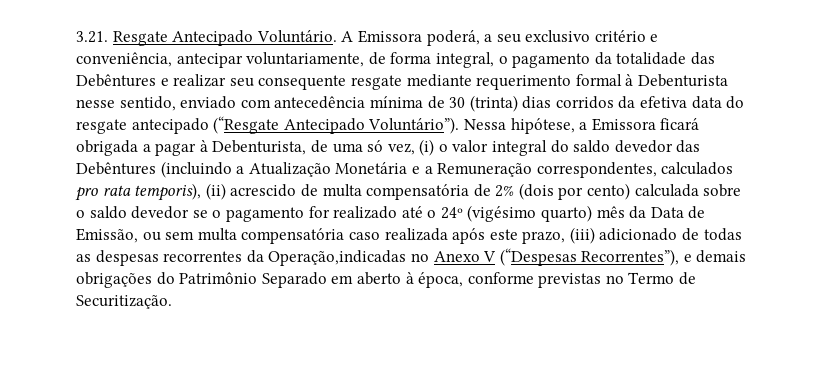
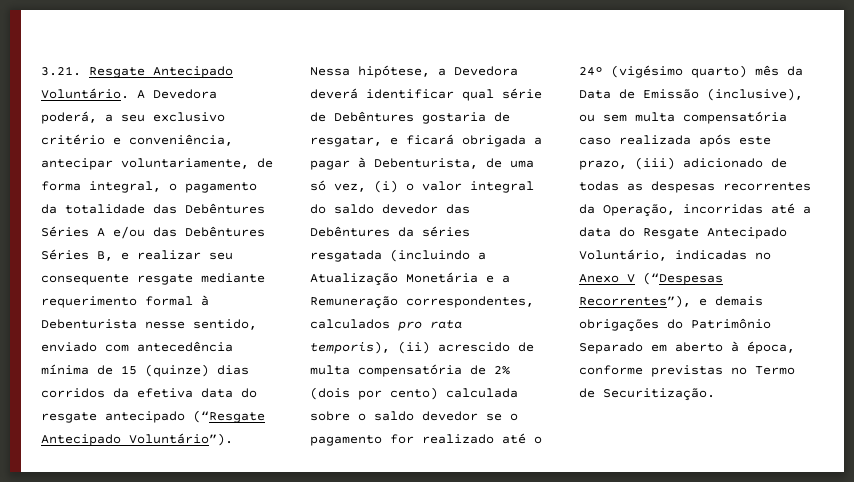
[357,30,422,43] Emissora -> [153,89,217,99] Devedora
(156, 80) none -> [41,226,265,239] [41,249,113,261] Séries A e/ou das Debêntures Séries B,
[449,95,518,112] 30 (trinta) -> [121,364,209,377] 15 (quinze)
[591,118,656,131] Emissora -> [454,66,518,76] [310,88,542,101] [310,111,510,124] [310,136,398,147] Devedora deverá identificar qual série de Debêntures gostaria de resgatar, e
(156, 168) none -> [398,226,470,237] [310,250,382,262] da séries resgatada
[76,228,138,243] Emissão, -> [643,88,803,101] Emissão (inclusive),
[268,250,407,266] Operação,indicadas -> [603,203,811,217] [579,227,787,239] [579,249,747,261] Operação, incorridas até a data do Resgate Antecipado Voluntário, indicadas

